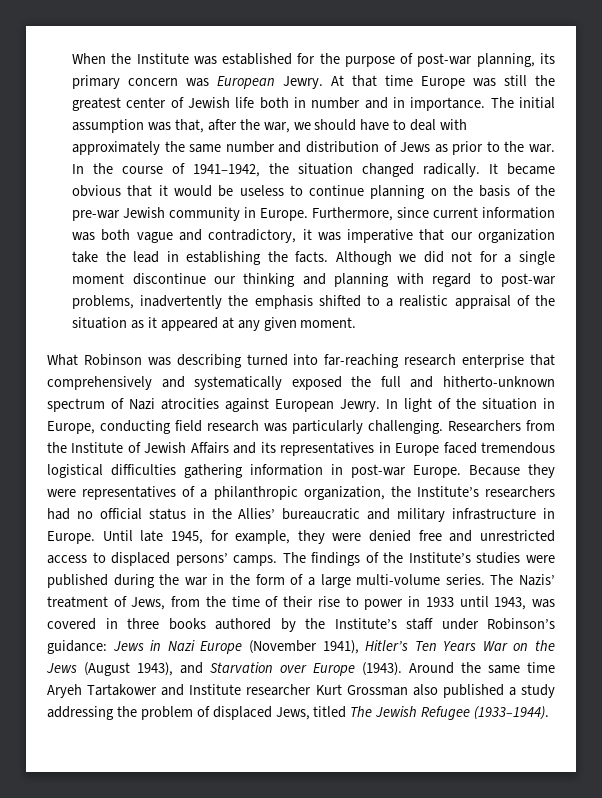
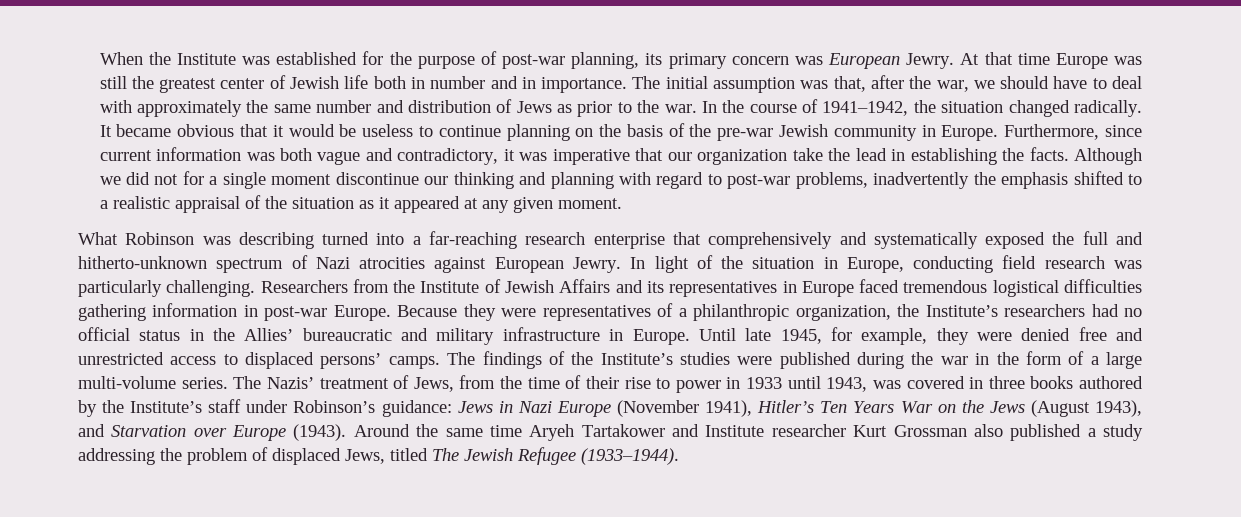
(319, 359) none -> [412,236,421,245] a

